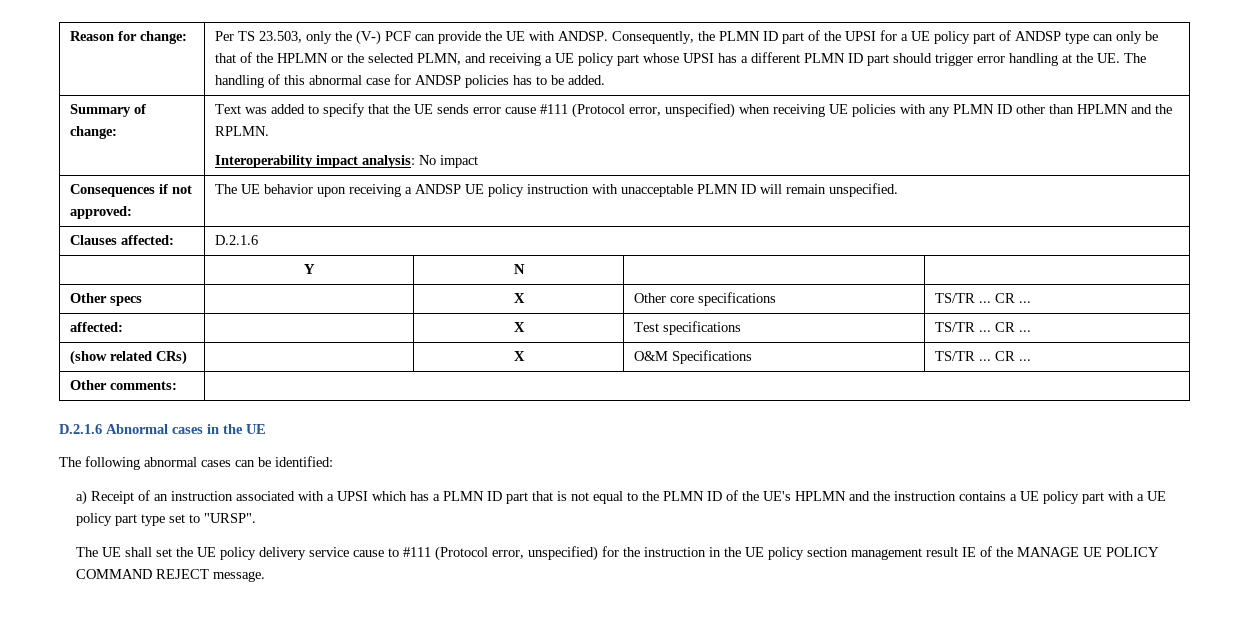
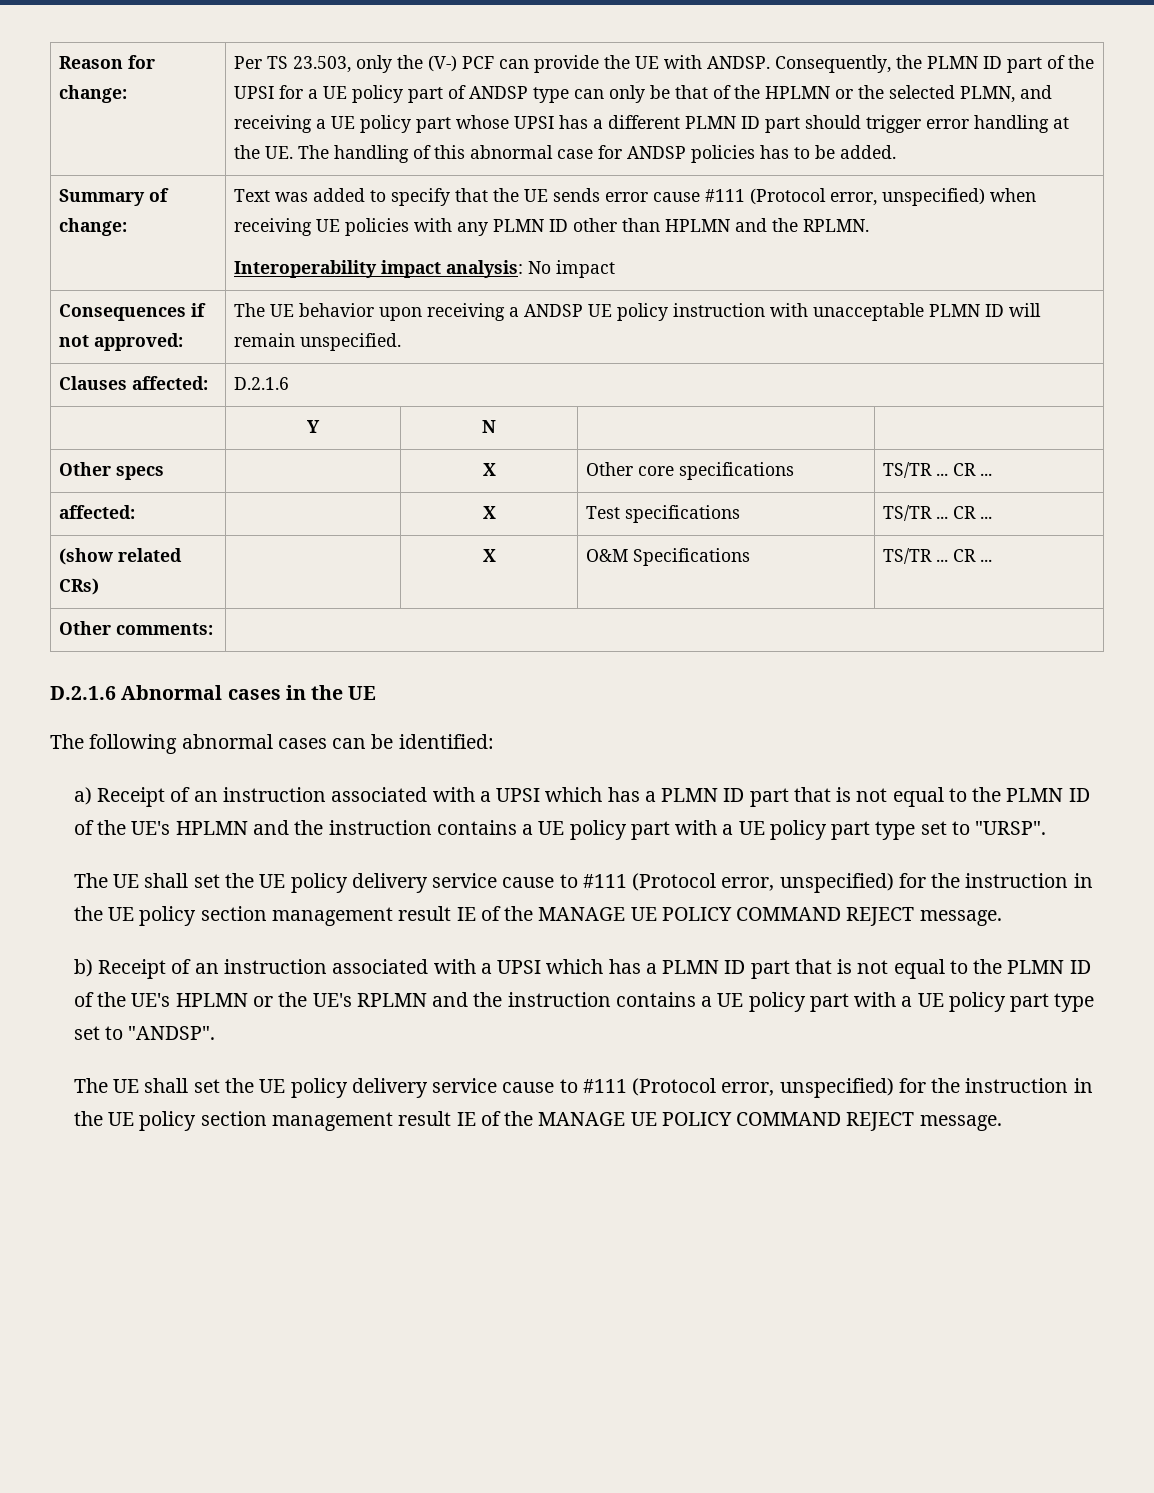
(265, 576) none -> [73,959,1091,979] [73,992,1095,1012] [73,1026,216,1040] [73,1078,1093,1098] [73,1111,1002,1131] // b) Receipt of an instruction associated with a UPSI which has a PLMN ID part that is not equal to the PLMN ID of the UE's HPLMN or the UE's RPLMN and the instruction contains a UE policy part with a UE policy part type set to "ANDSP". // The UE shall set the UE policy delivery service cause to #111 (Protocol error, unspecified) for the instruction in the UE policy section management result IE of the MANAGE UE POLICY COMMAND REJECT message.

